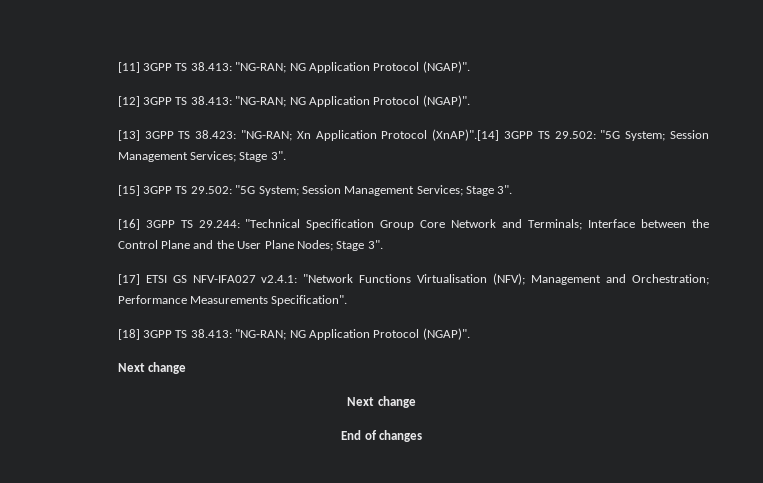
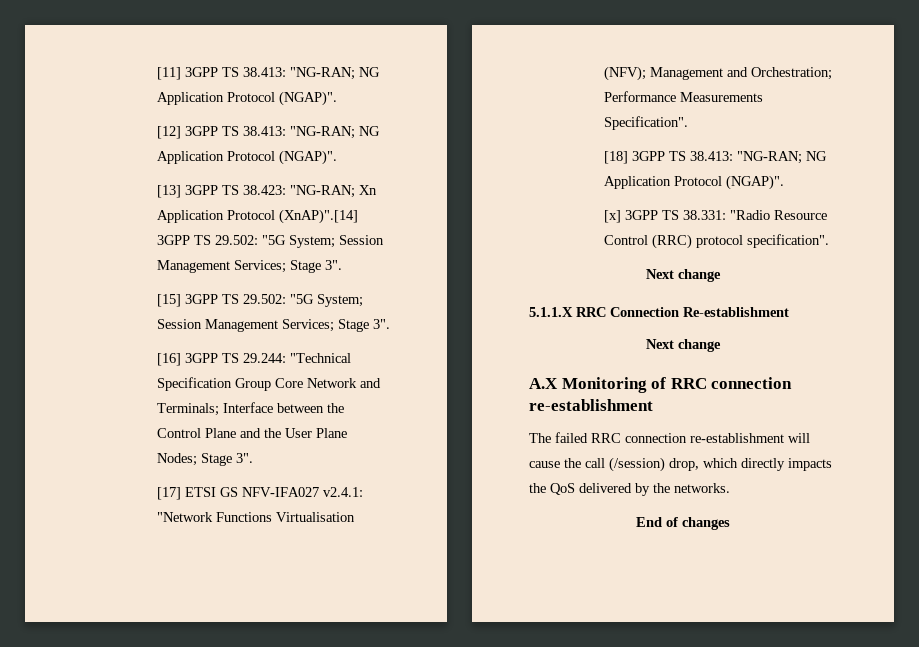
[117,362,187,374] [347,396,416,408] Next change // Next change -> [603,210,827,223] [603,234,829,249] [646,269,721,282] [529,307,789,317] [646,339,721,352] [529,377,793,393] [529,399,653,411] [529,432,810,443] [529,457,832,472] [529,483,730,496] [x] 3GPP TS 38.331: "Radio Resource Control (RRC) protocol specification". // Next change // 5.1.1.X RRC Connection Re-establishment // Next change // A.X Monitoring of RRC connection re-establishment // The failed RRC connection re-establishment will cause the call (/session) drop, which directly impacts the QoS delivered by the networks.

